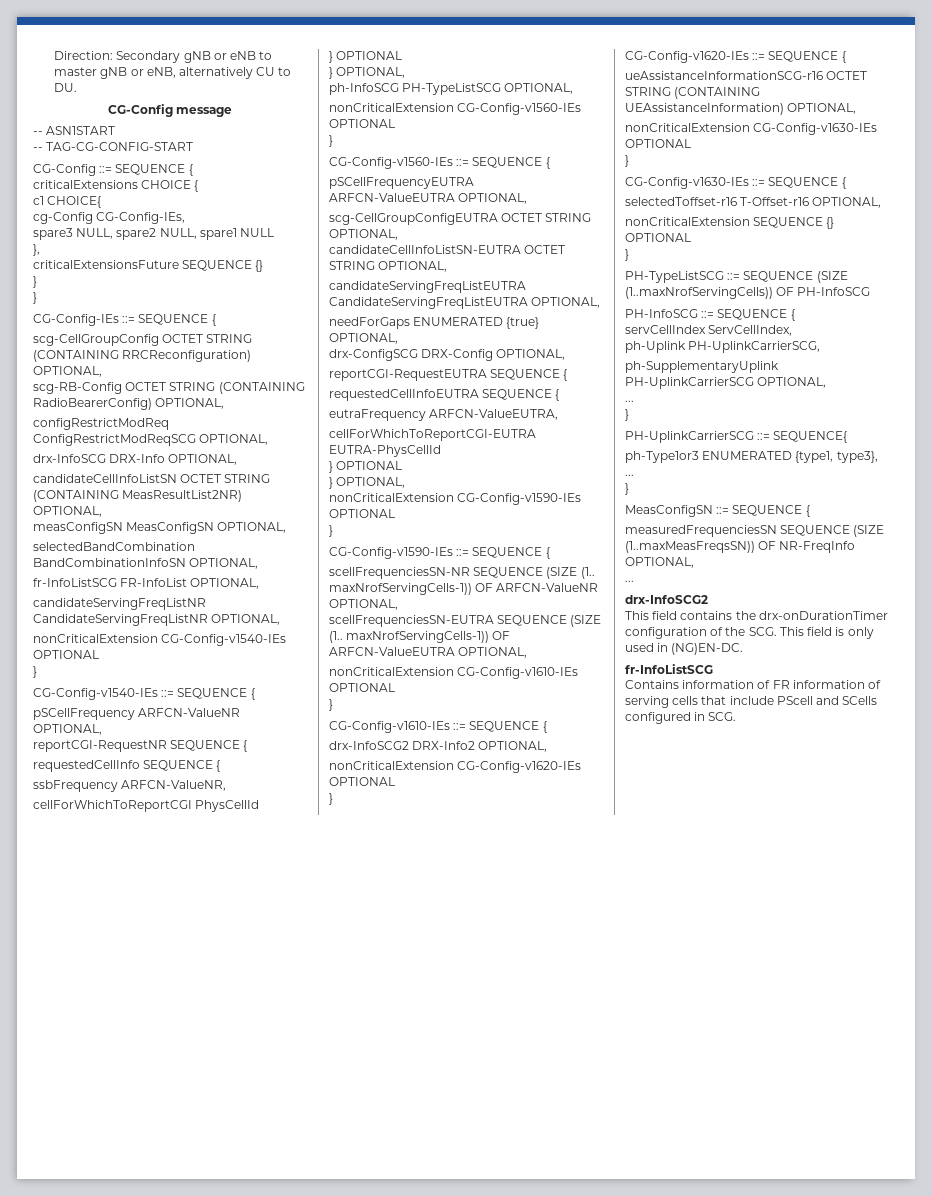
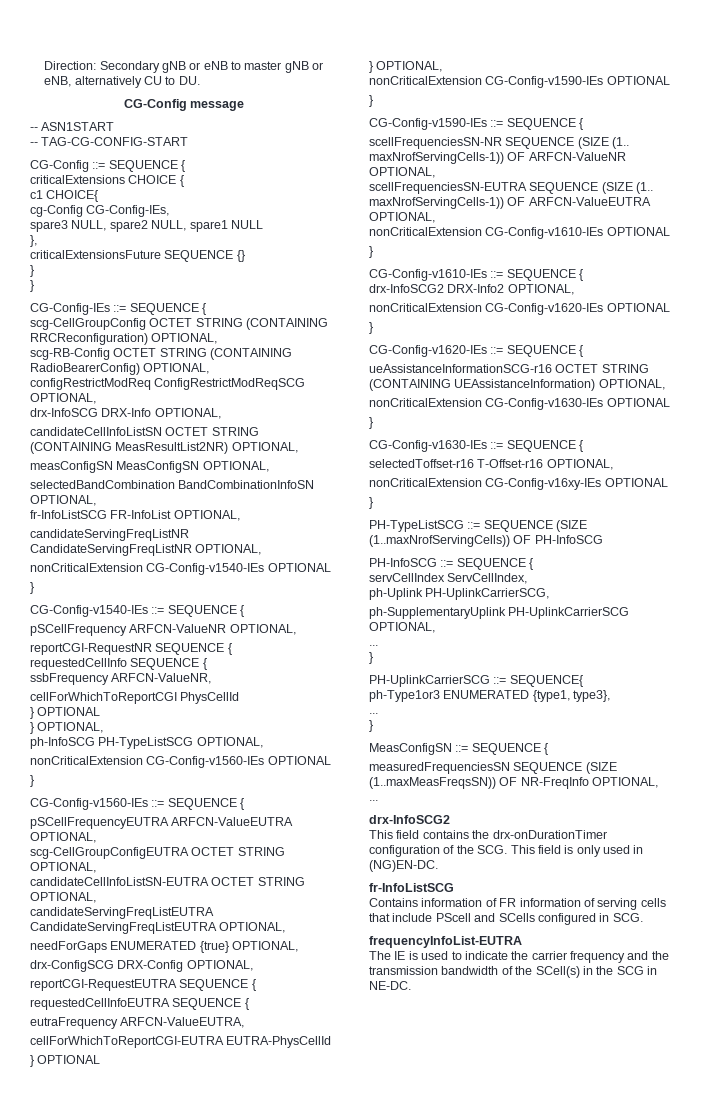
[753,217,835,229] SEQUENCE {} -> [485,478,602,490] CG-Config-v16xy-IEs
(737, 716) none -> [369,936,522,948] [369,951,669,963] [369,966,657,978] [369,981,411,990] // frequencyInfoList-EUTRA // The IE is used to indicate the carrier frequency and the transmission bandwidth of the SCell(s) in the SCG in NE-DC.

